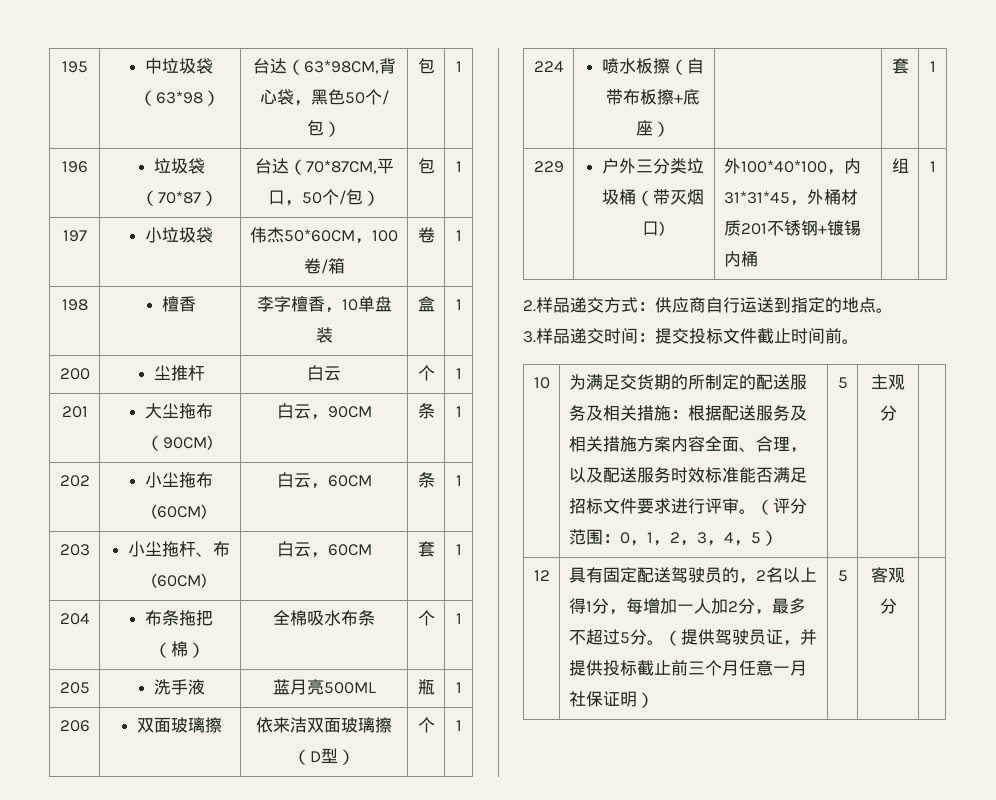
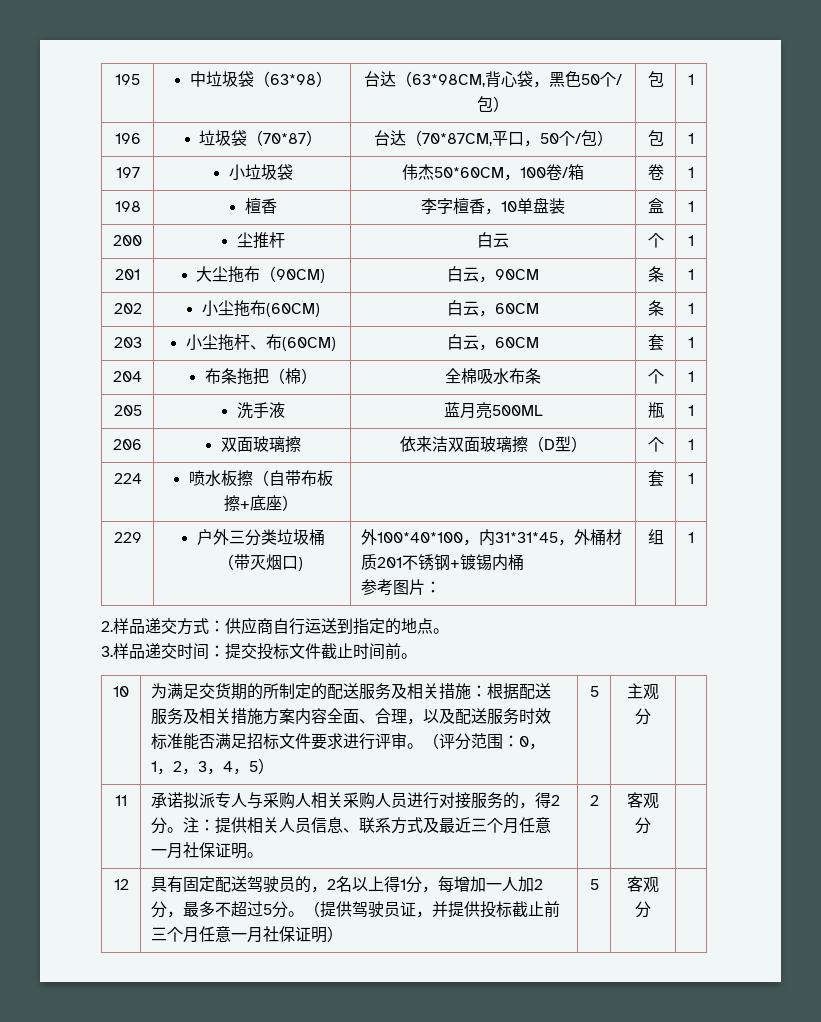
(758, 259) none -> [361,579,442,596] // 参考图片：
(897, 413) none -> [115,795,127,806] [151,792,561,809] [151,817,552,834] [151,842,264,859] [589,795,599,806] [627,792,659,809] [635,817,651,834] // 11 | 承诺拟派专人与采购人相关采购人员进行对接服务的，得2分。注：提供相关人员信息、联系方式及最近三个月任意一月社保证明。 | 2 | 客观分 |

